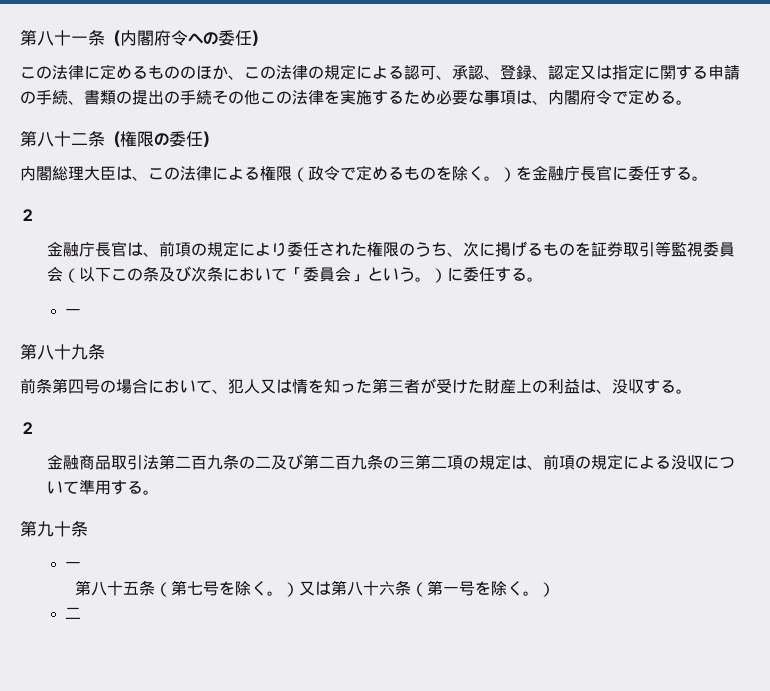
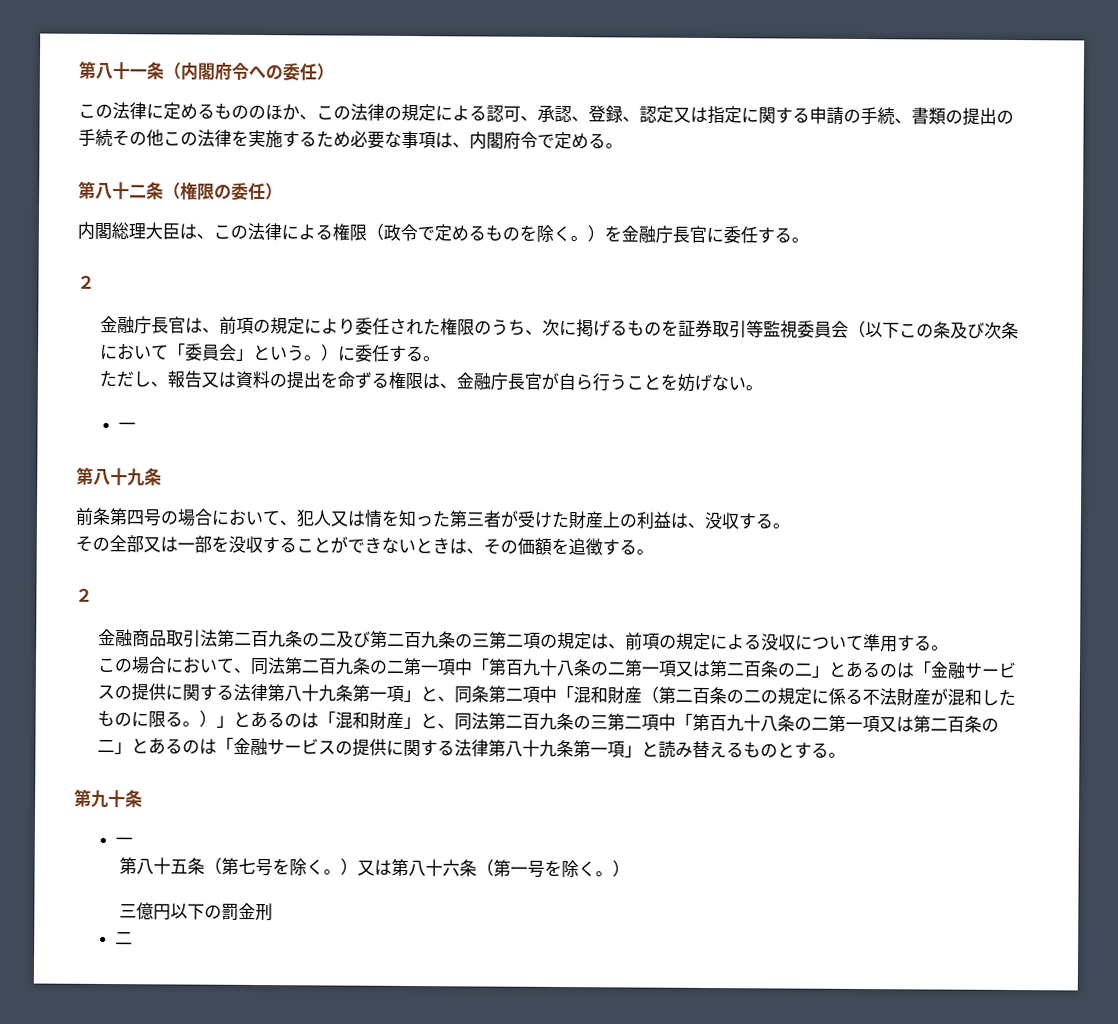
(544, 279) none -> [99,369,764,392] // ただし、報告又は資料の提出を命ずる権限は、金融庁長官が自ら行うことを妨げない。
(692, 391) none -> [75,535,654,556] // その全部又は一部を没収することができないときは、その価額を追徴する。
(160, 492) none -> [97,656,1018,679] [97,683,1017,707] [97,709,1000,733] [97,737,847,759] // この場合において、同法第二百九条の二第一項中「第百九十八条の二第一項又は第二百条の二」とあるのは「金融サービスの提供に関する法律第八十九条第一項」と、同条第二項中「混和財産（第二百条の二の規定に係る不法財産が混和したものに限る。）」とあるのは「混和財産」と、同法第二百九条の三第二項中「第百九十八条の二第一項又は第二百条の二」とあるのは「金融サービスの提供に関する法律第八十九条第一項」と読み替えるものとする。
(555, 589) none -> [119,902,274,922] // 三億円以下の罰金刑

